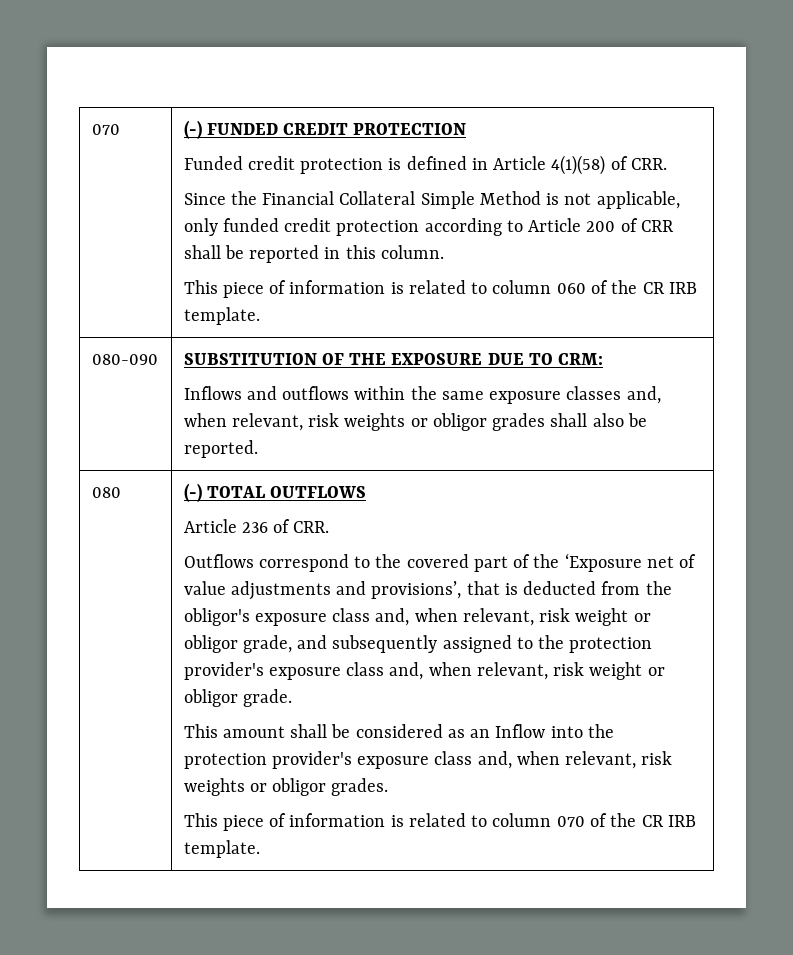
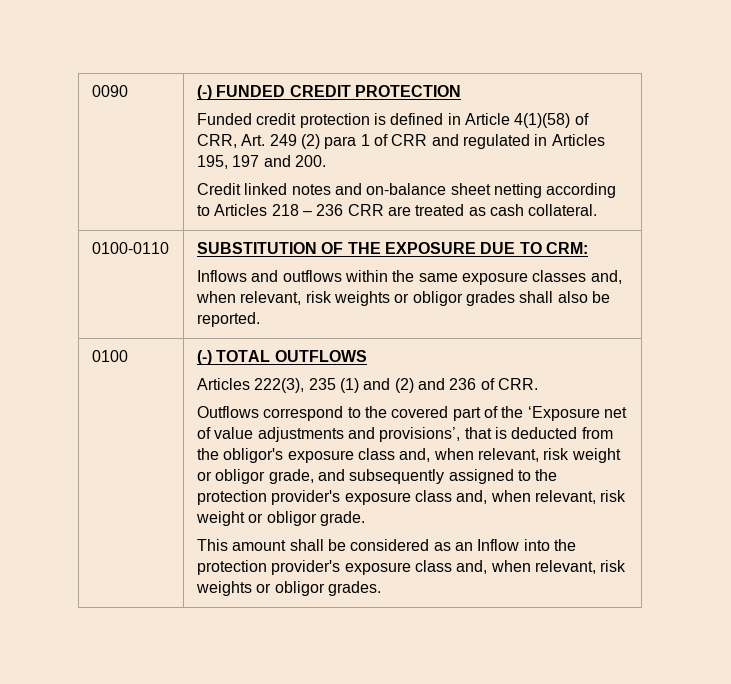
[91,124,120,135] 070 -> [91,85,128,97] 0090
[631,158,668,170] [183,191,680,209] [183,218,675,236] [183,245,444,263] [183,280,697,298] [183,307,260,325] [91,354,158,365] CRR. // Since the Financial Collateral Simple Method is not applicable, only funded credit protection according to Article 200 of CRR shall be reported in this column. // This piece of information is related to column 060 of the CR IRB template. // 080-090 -> [196,134,605,149] [196,155,326,169] [196,183,617,198] [196,204,598,216] [91,242,169,254] CRR, Art. 249 (2) para 1 of CRR and regulated in Articles 195, 197 and 200. // Credit linked notes and on-balance sheet netting according to Articles 218 – 236 CRR are treated as cash collateral. // 0100-0110
[91,487,121,498] 080 -> [91,350,128,362] 0100
[183,519,237,533] Article -> [196,378,445,393] Articles 222(3), 235 (1) and (2) and
[183,813,696,831] [183,840,260,858] // This piece of information is related to column 070 of the CR IRB template. -> (381, 588) none

